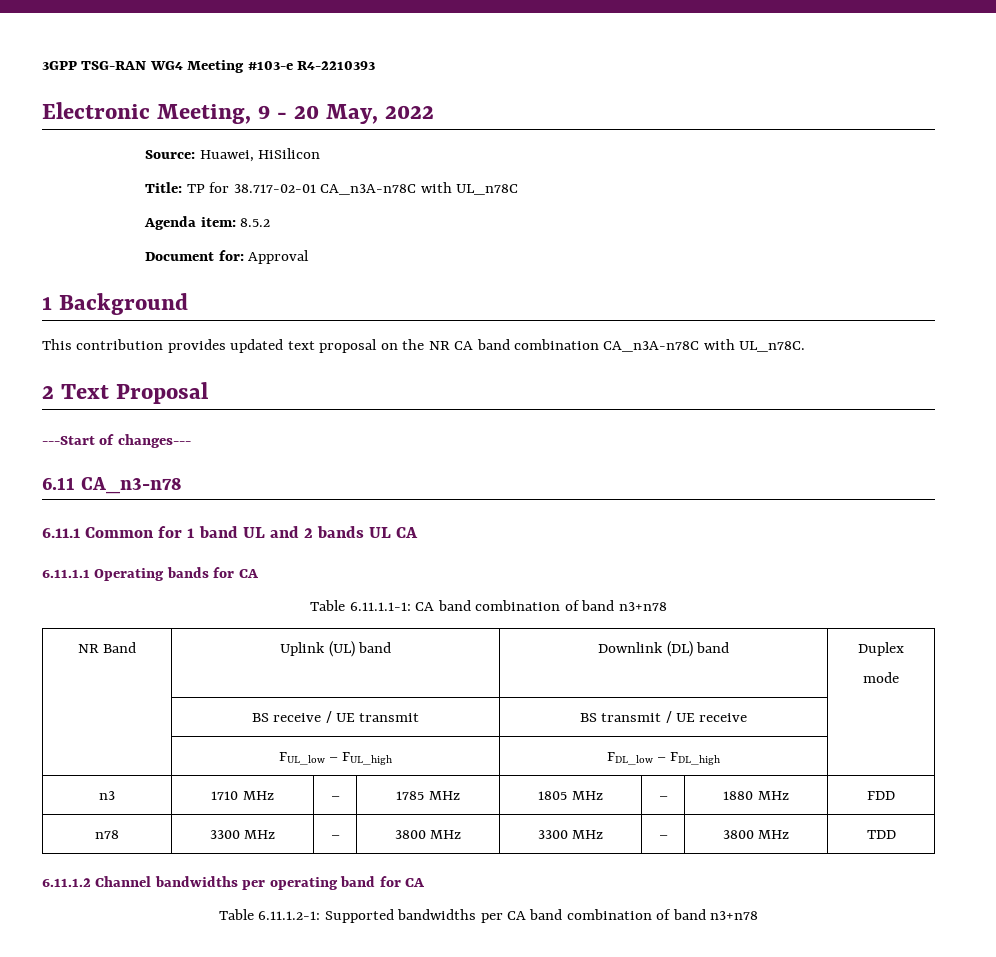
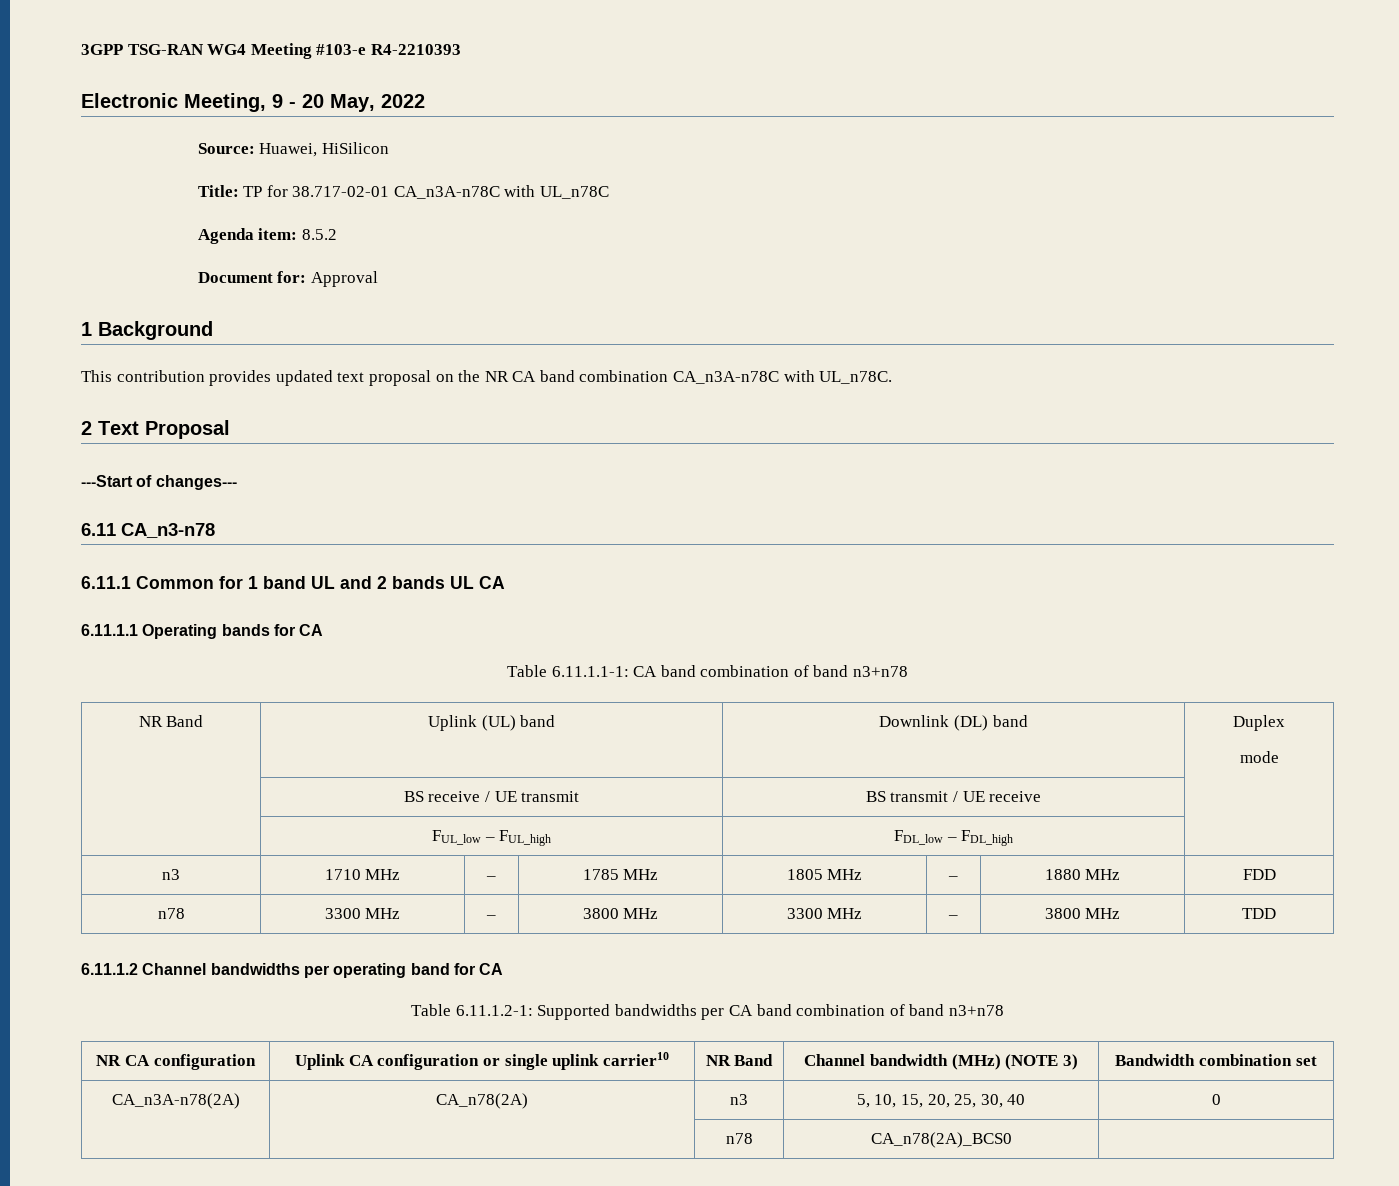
(759, 915) none -> [96,1054,256,1070] [295,1052,669,1070] [705,1054,774,1066] [804,1054,1078,1070] [1115,1054,1317,1066] [111,1093,240,1109] [436,1093,528,1109] [730,1094,748,1105] [856,1094,1026,1108] [1211,1094,1221,1105] [725,1133,753,1144] [870,1132,1012,1148] // NR CA configuration | Uplink CA configuration or single uplink carrier10 | NR Band | Channel bandwidth (MHz) (NOTE 3) | Bandwidth combination set // CA_n3A-n78(2A) | CA_n78(2A) | n3 | 5, 10, 15, 20, 25, 30, 40 | 0 // | | n78 | CA_n78(2A)_BCS0 |

